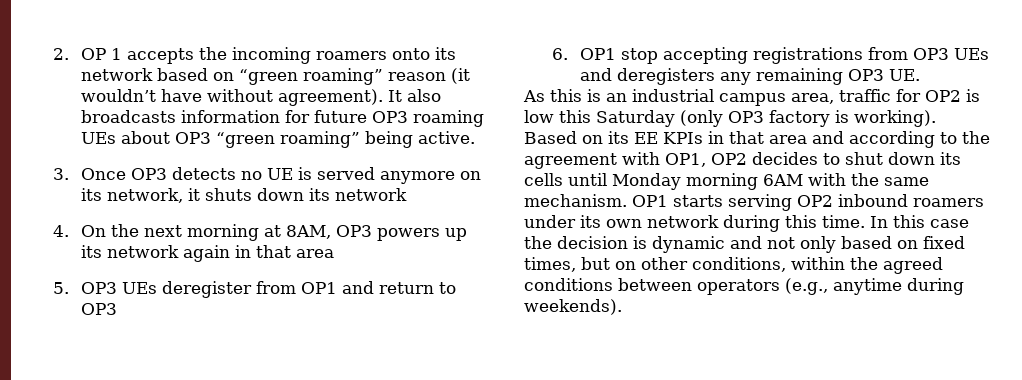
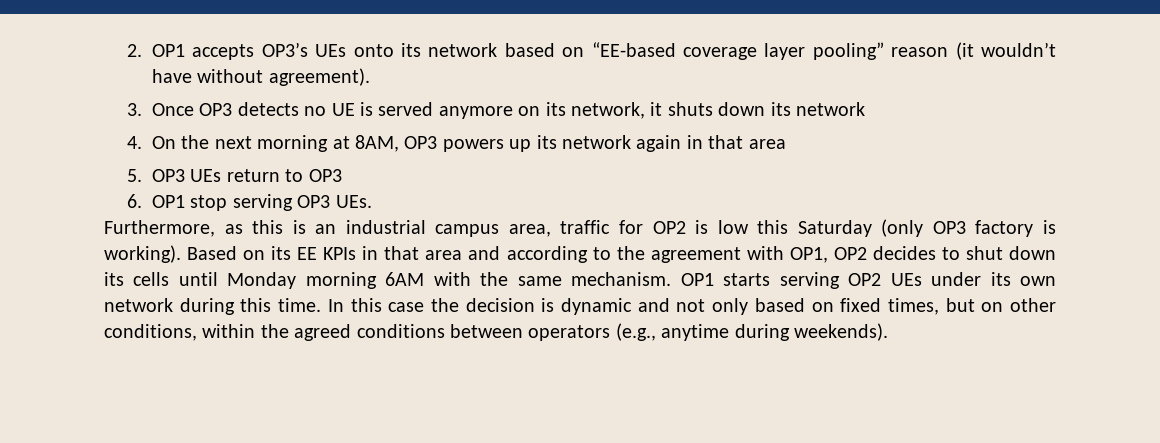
[80,47,387,64] OP 1 accepts the incoming roamers -> [152,42,347,60] OP1 accepts OP3’s UEs
[238,68,383,85] “green roaming” -> [591,42,884,60] “EE-based coverage layer pooling”
[387,89,441,102] [80,110,484,127] [80,131,475,148] It also broadcasts information for future OP3 roaming UEs about OP3 “green roaming” being active. -> (370, 77) none
[161,281,374,298] deregister from OP1 and -> (222, 175) none
[662,47,989,64] [579,68,920,85] [523,90,545,102] accepting registrations from OP3 UEs and deregisters any remaining OP3 UE. // As -> [232,194,372,211] [104,220,243,237] serving OP3 UEs. // Furthermore, as
[838,194,984,207] inbound roamers -> [890,273,922,286] UEs

